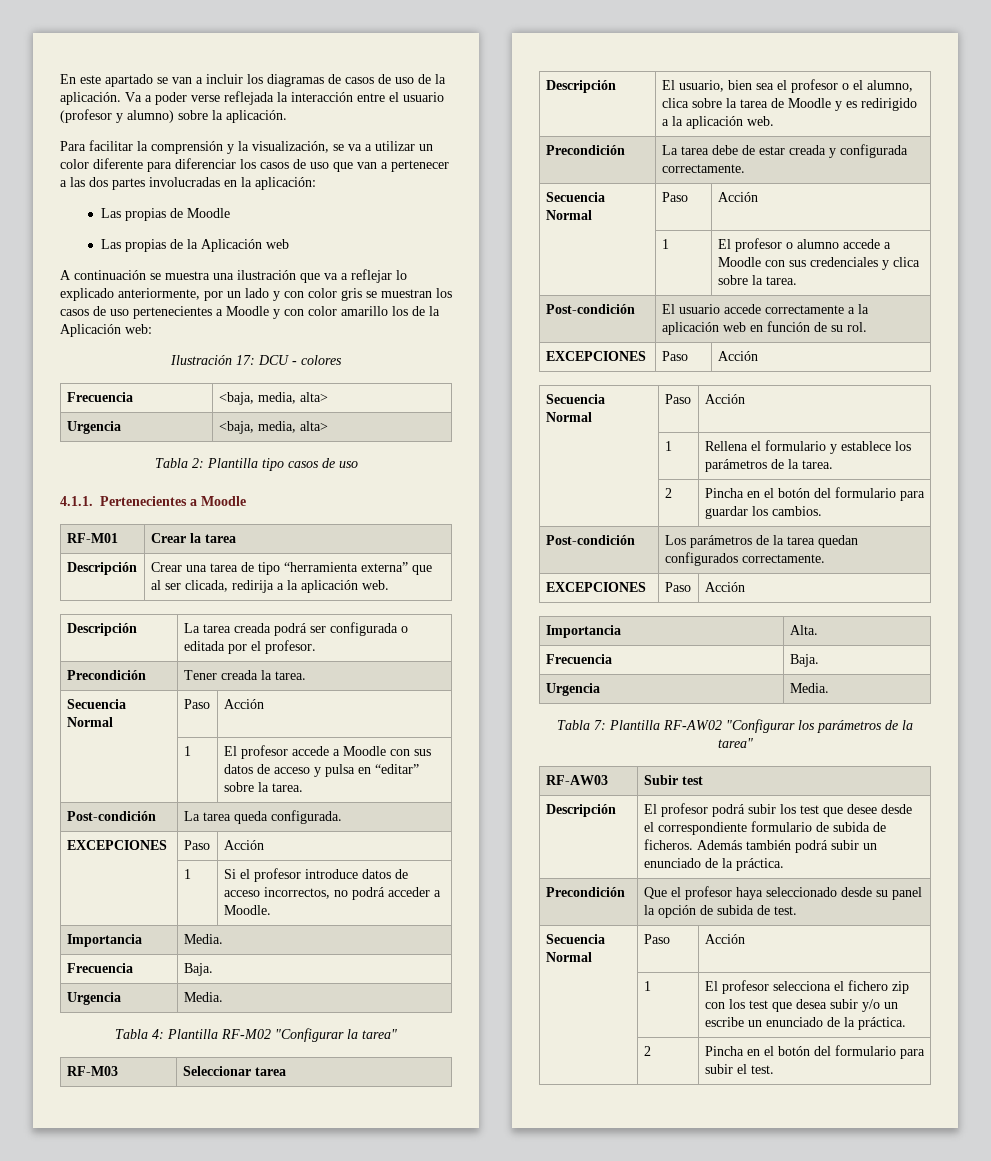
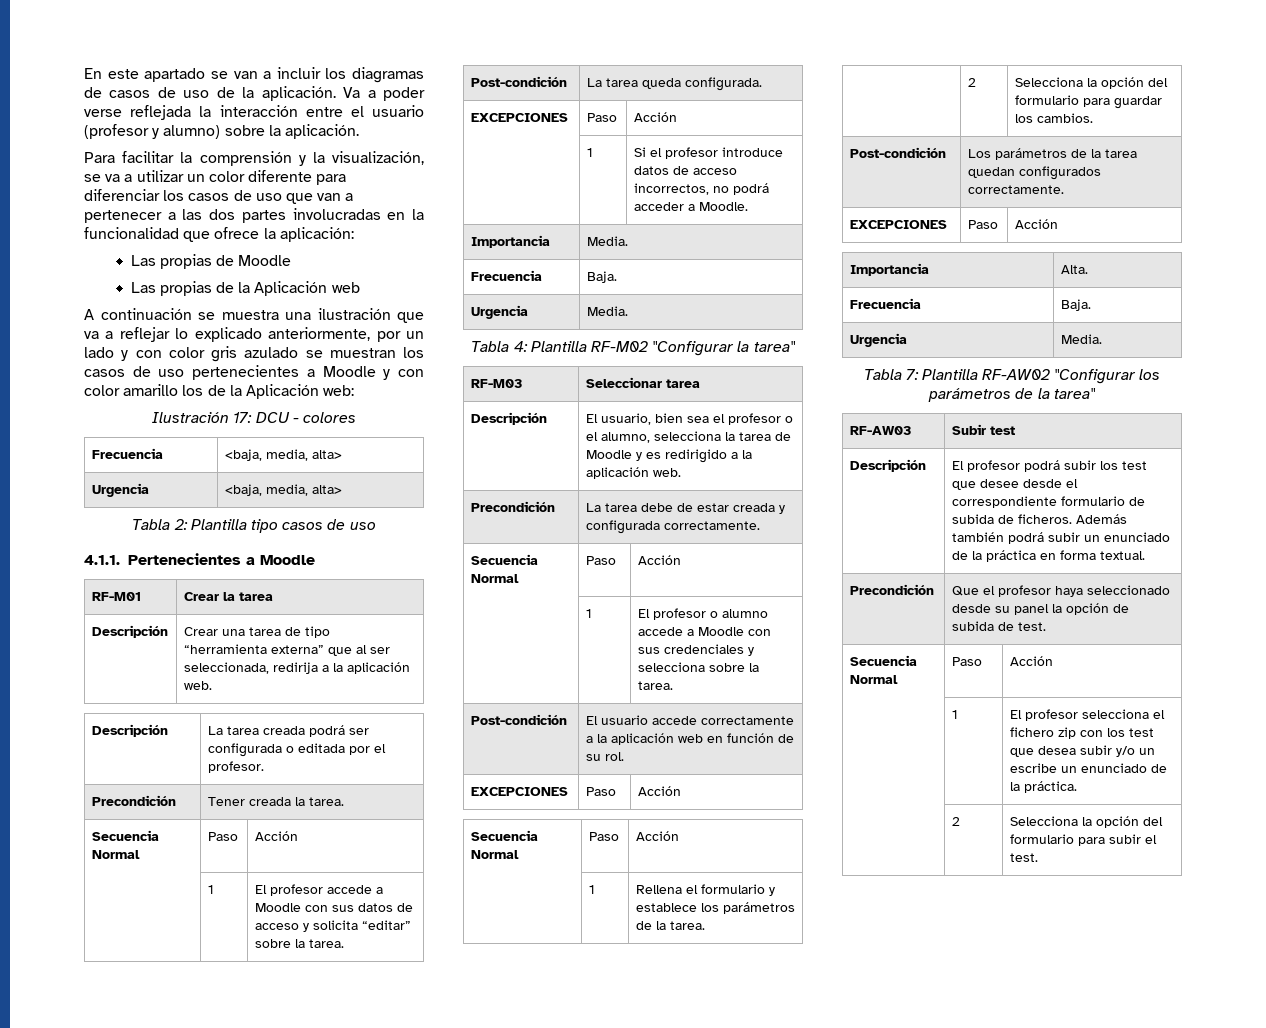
(252, 182) none -> [84,227,276,242] funcionalidad que ofrece la
(362, 294) none -> [244,347,299,358] azulado
[184,580,228,592] clicada, -> [183,662,269,674] seleccionada,
[324,764,371,777] pulsa en -> [312,920,358,930] solicita
[661,98,722,108] clica sobre -> [653,431,721,441] selecciona
[892,257,920,267] clica -> [637,662,705,672] selecciona
[704,488,810,498] Pincha en el botón -> [1014,77,1144,89] Selecciona la opción
[735,858,784,871] práctica. -> [985,550,1145,562] práctica en forma textual.
[704,1046,810,1056] Pincha en el botón -> [1009,816,1139,828] Selecciona la opción

